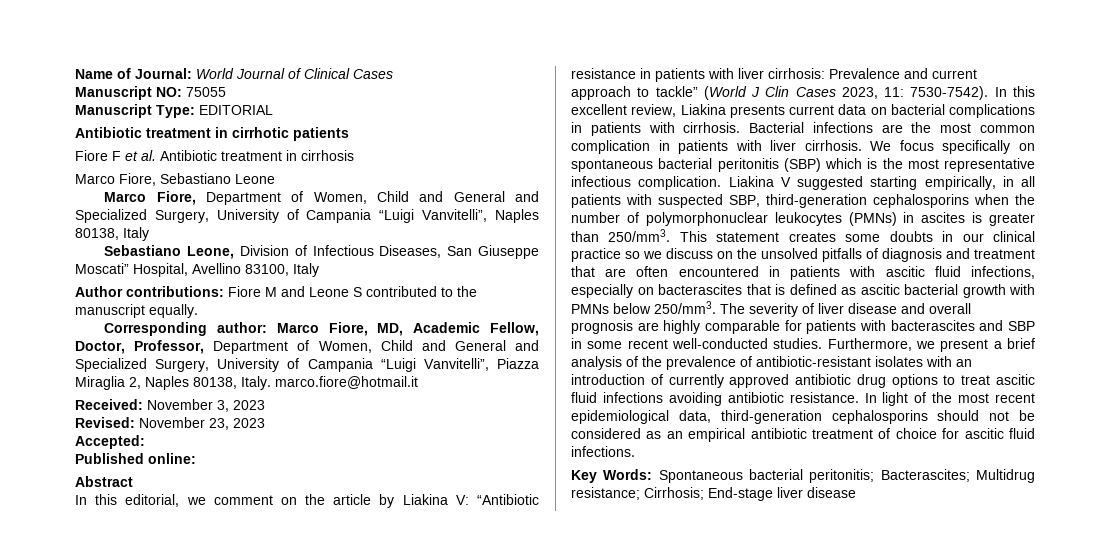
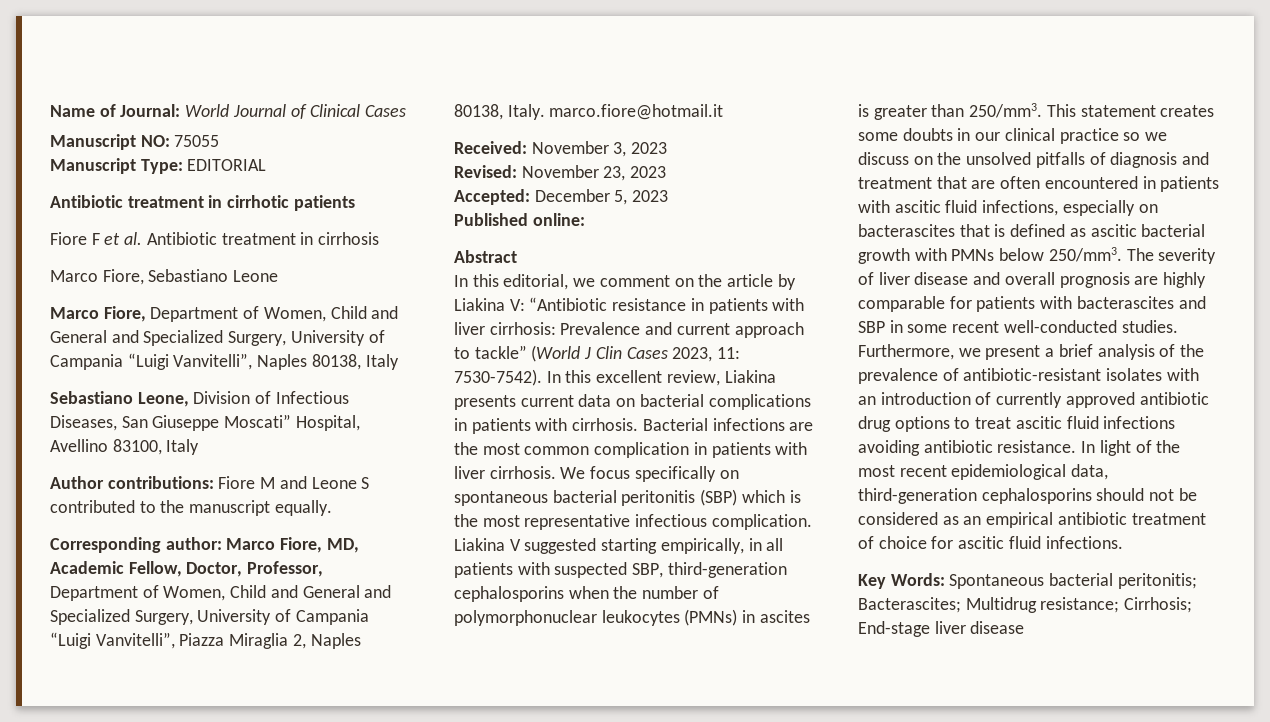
(145, 442) none -> [534,189,669,205] December 5, 2023

